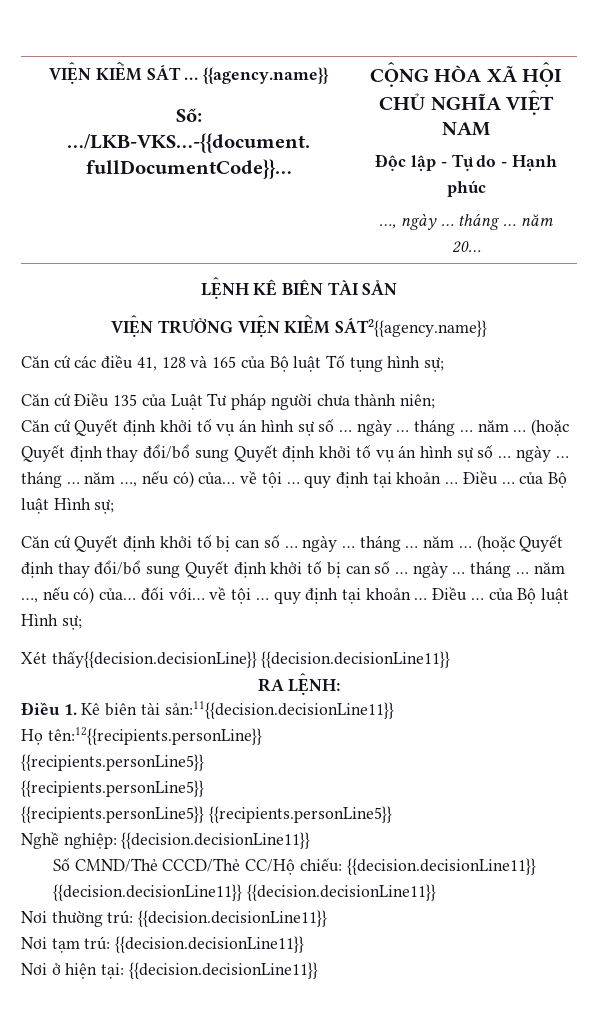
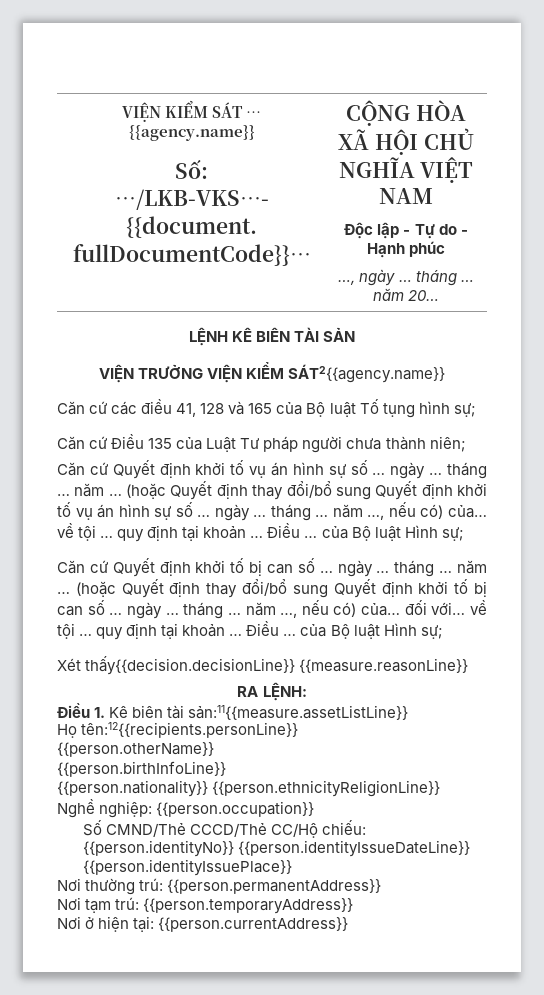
[261,651,451,668] {{decision.decisionLine11}} -> [299,658,469,673] {{measure.reasonLine}}
[164,701,394,719] sản:11{{decision.decisionLine11}} -> [188,705,409,720] sản:11{{measure.assetListLine}}
[21,754,204,771] [21,780,204,797] [21,806,392,823] {{recipients.personLine5}} // {{recipients.personLine5}} // {{recipients.personLine5}} {{recipients.personLine5}} -> [57,742,214,757] [57,761,226,777] [57,780,441,797] {{person.otherName}} // {{person.birthInfoLine}} // {{person.nationality}} {{person.ethnicityReligionLine}}
[121,832,311,849] {{decision.decisionLine11}} -> [156,801,315,817] {{person.occupation}}
[346,858,536,875] [53,884,436,901] {{decision.decisionLine11}} {{decision.decisionLine11}} {{decision.decisionLine11}} -> [83,840,471,857] [83,859,293,876] {{person.identityNo}} {{person.identityIssueDateLine}} {{person.identityIssuePlace}}
[138,910,328,927] {{decision.decisionLine11}} -> [167,879,382,894] {{person.permanentAddress}}
[115,936,305,953] {{decision.decisionLine11}} -> [143,898,354,914] {{person.temporaryAddress}}
[128,962,318,979] {{decision.decisionLine11}} -> [158,917,349,932] {{person.currentAddress}}

